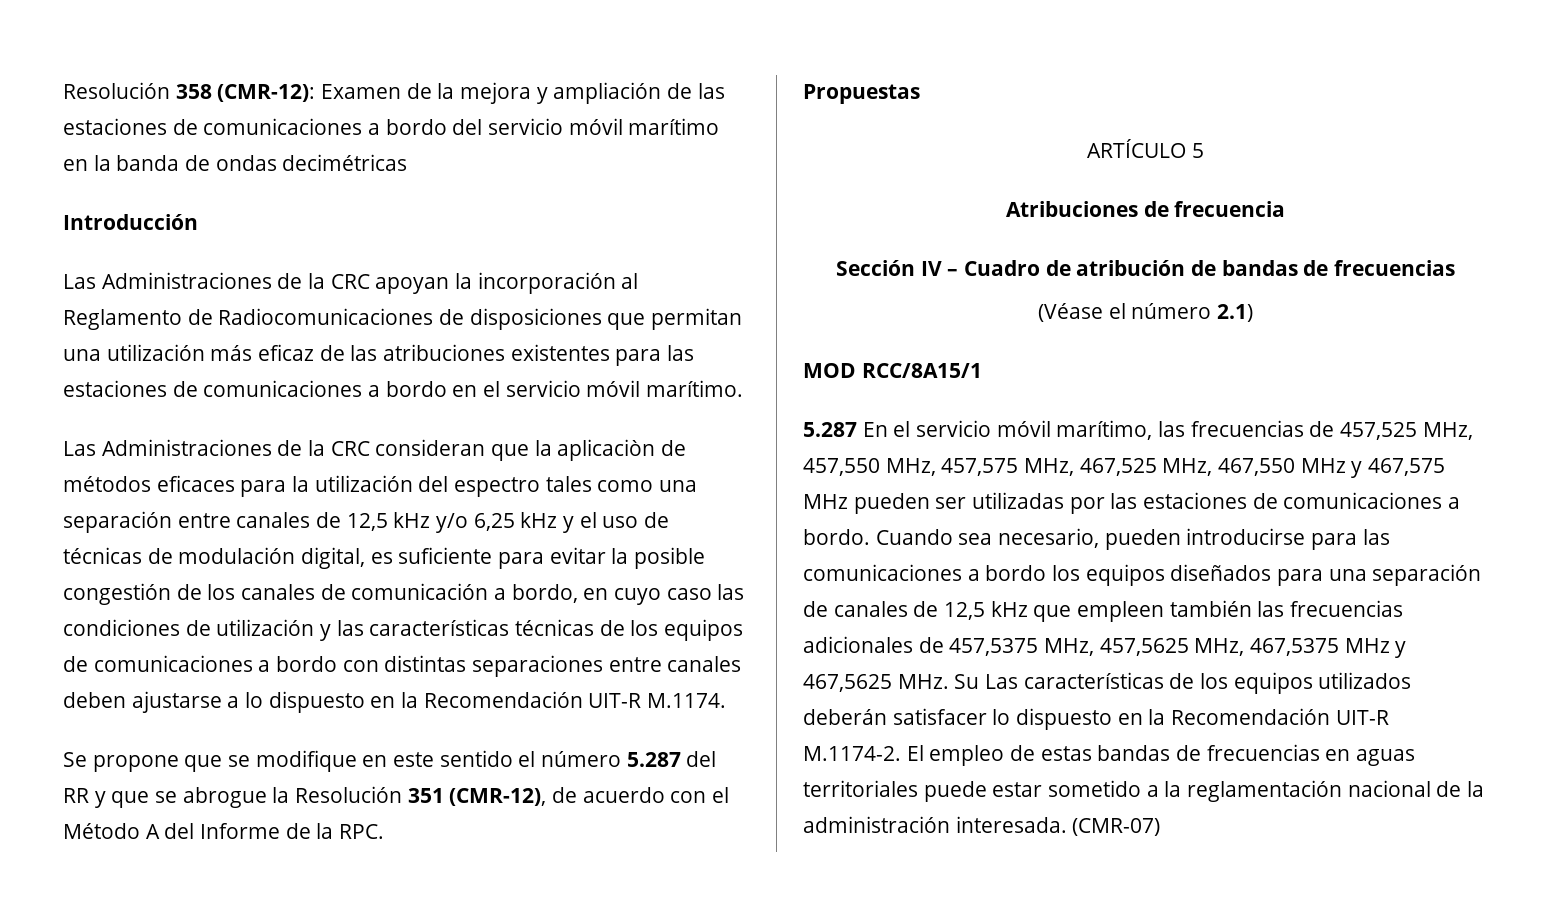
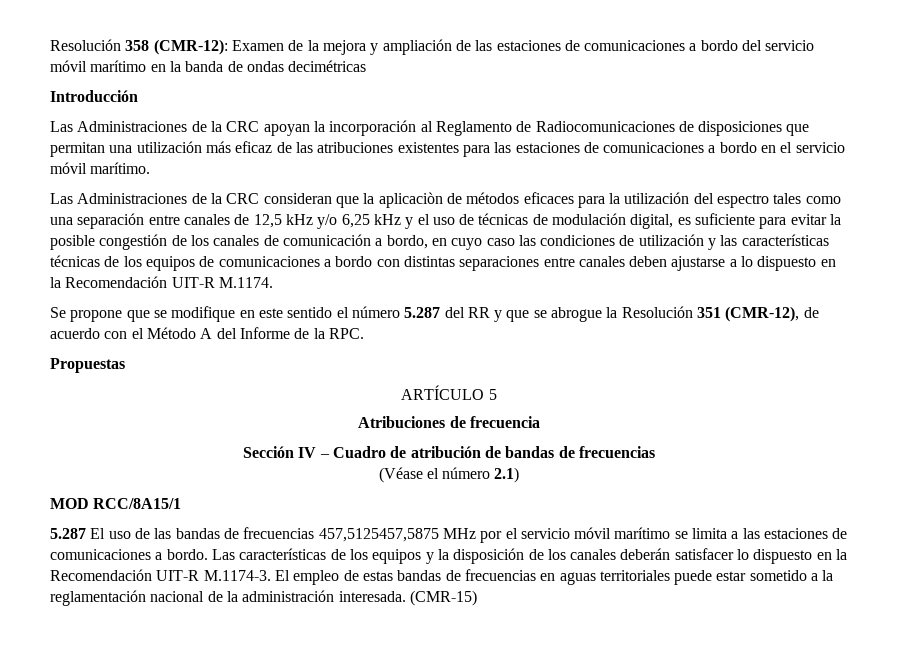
[862,420,1473,440] [803,458,1446,478] [803,492,1105,514] En el servicio móvil marítimo, las frecuencias de 457,525 MHz, 457,550 MHz, 457,575 MHz, 467,525 MHz, 467,550 MHz y 467,575 MHz pueden ser utilizadas por -> [90,527,739,543] El uso de las bandas de frecuencias 457,5125457,5875 MHz por el servicio móvil marítimo se limita a
[875,528,1390,550] [803,564,1482,586] [803,600,1404,622] [803,636,1407,658] [803,674,980,692] Cuando sea necesario, pueden introducirse para las comunicaciones a bordo los equipos diseñados para una separación de canales de 12,5 kHz que empleen también las frecuencias adicionales de 457,5375 MHz, 457,5625 MHz, 467,5375 MHz y 467,5625 MHz. Su -> (208, 554) none
[1318,672,1412,689] utilizados -> [425,548,617,564] y la disposición de los canales
[803,746,901,761] M.1174-2. -> [203,570,271,581] M.1174-3.
[1072,818,1161,836] (CMR-07) -> [409,590,477,606] (CMR-15)

